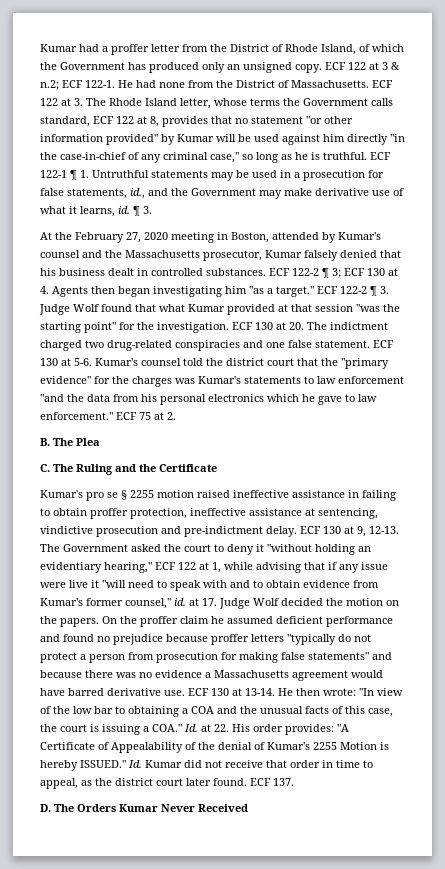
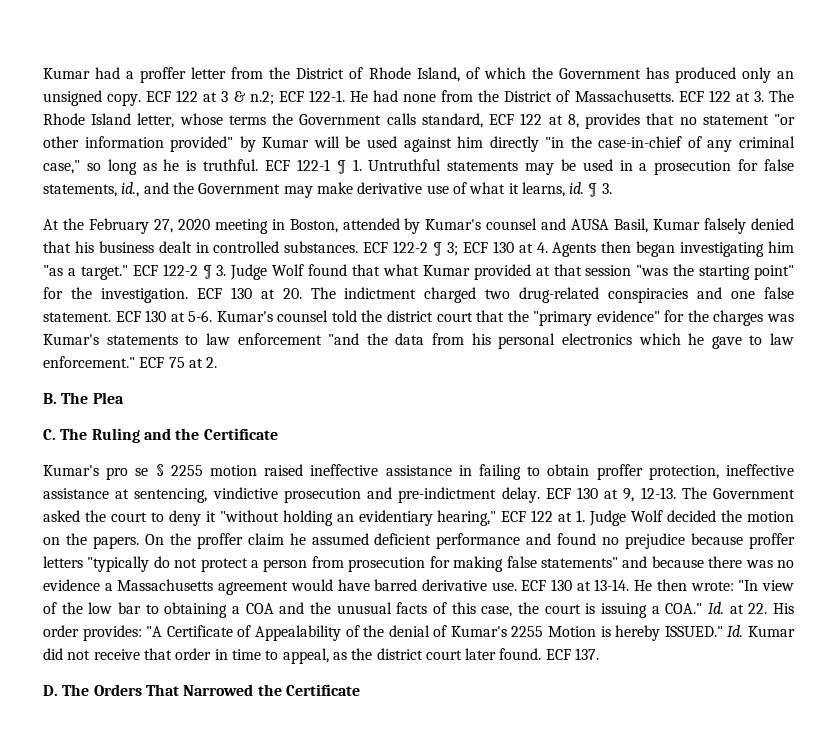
[105,250,262,261] the Massachusetts prosecutor, -> [571,218,649,233] AUSA Basil,
[212,562,388,573] [40,580,379,591] [40,598,217,609] 1, while advising that if any issue were live it "will need to speak with and to obtain evidence from Kumar's former counsel," id. at 17. -> [576,510,586,522] 1.
[119,804,248,812] Kumar Never Received -> [145,684,360,696] That Narrowed the Certificate

